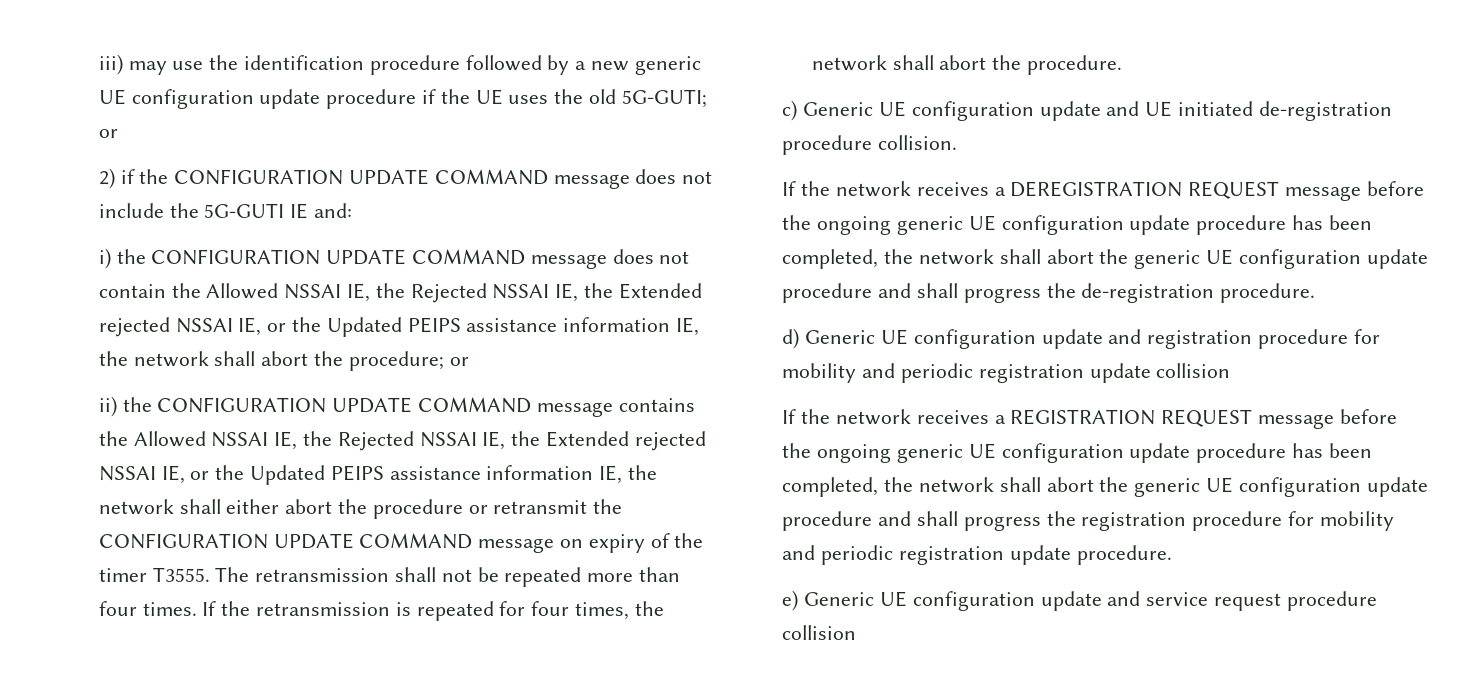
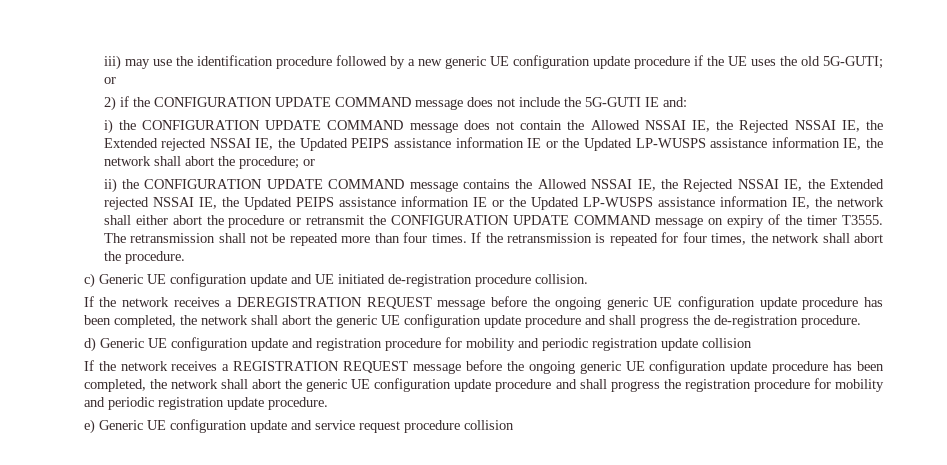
[267,317,461,337] or the Updated PEIPS -> [278,137,706,151] the Updated PEIPS assistance information IE or the Updated LP-WUSPS
[190,465,384,485] or the Updated PEIPS -> [221,196,653,210] the Updated PEIPS assistance information IE or the Updated LP-WUSPS

